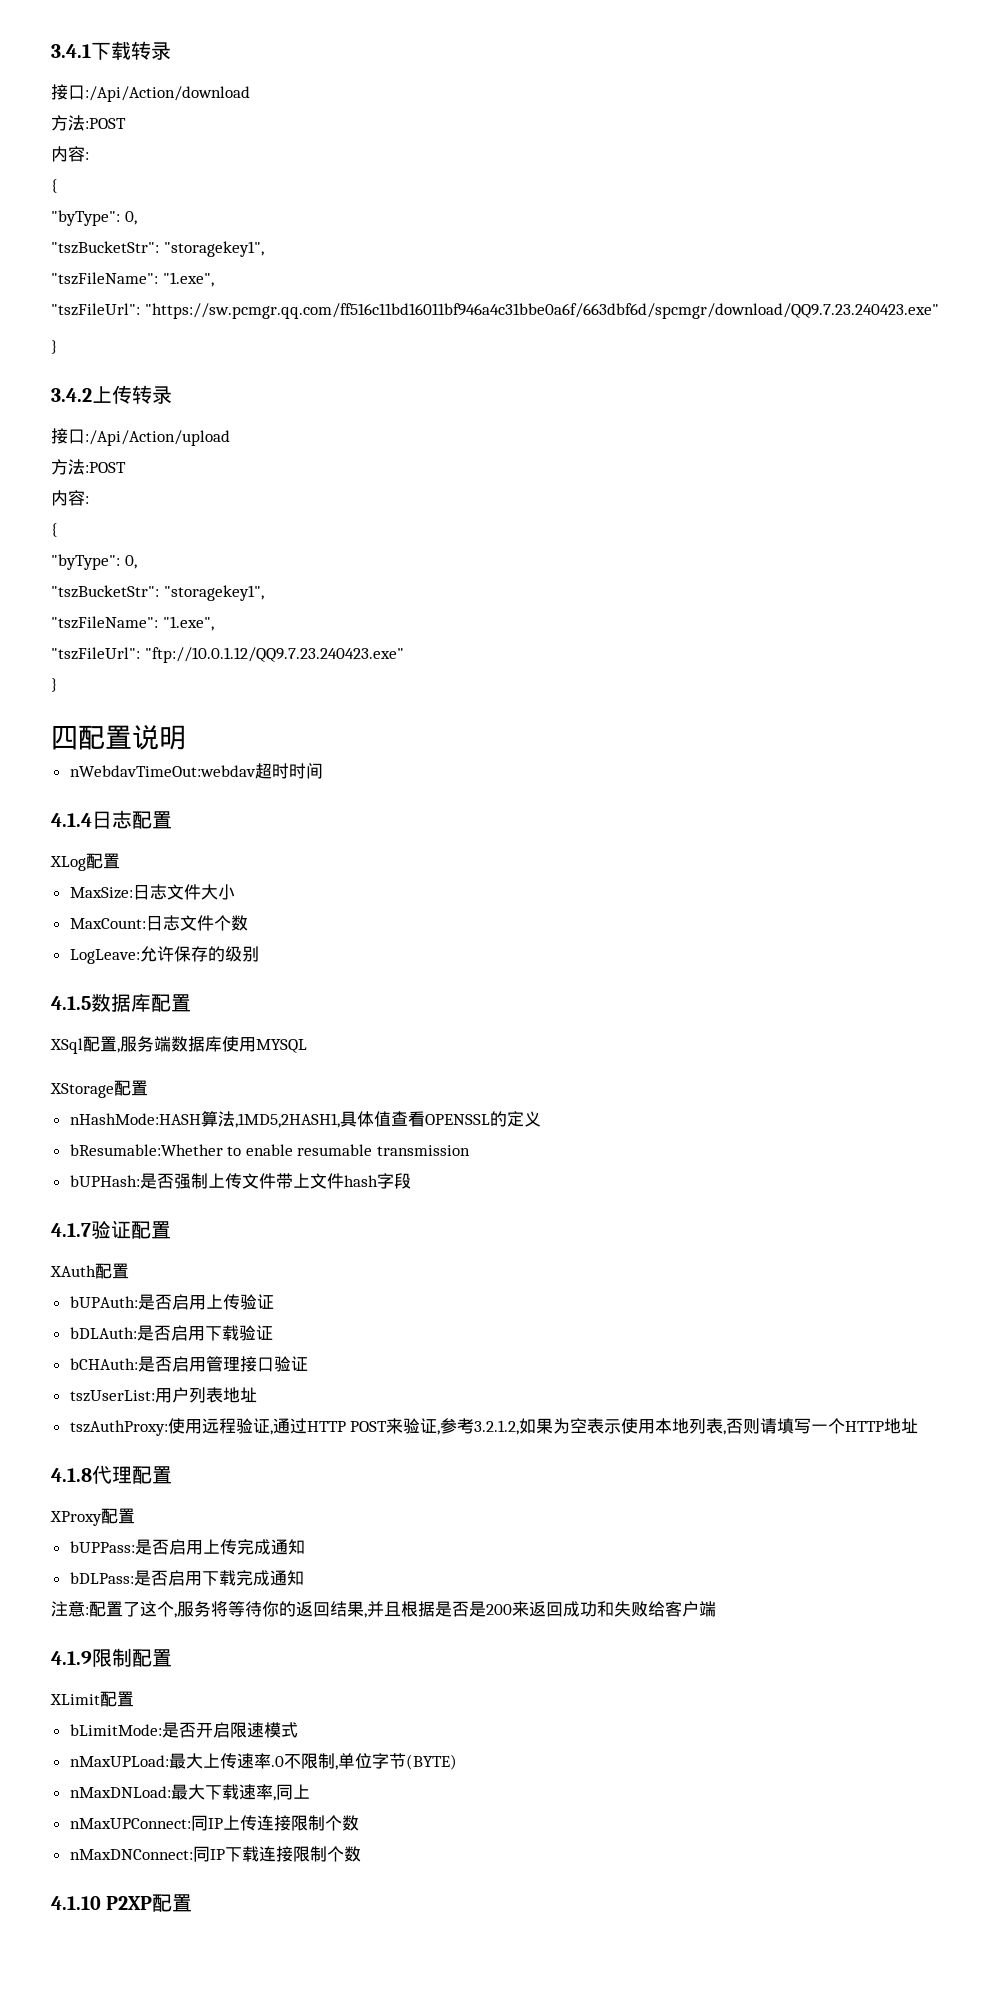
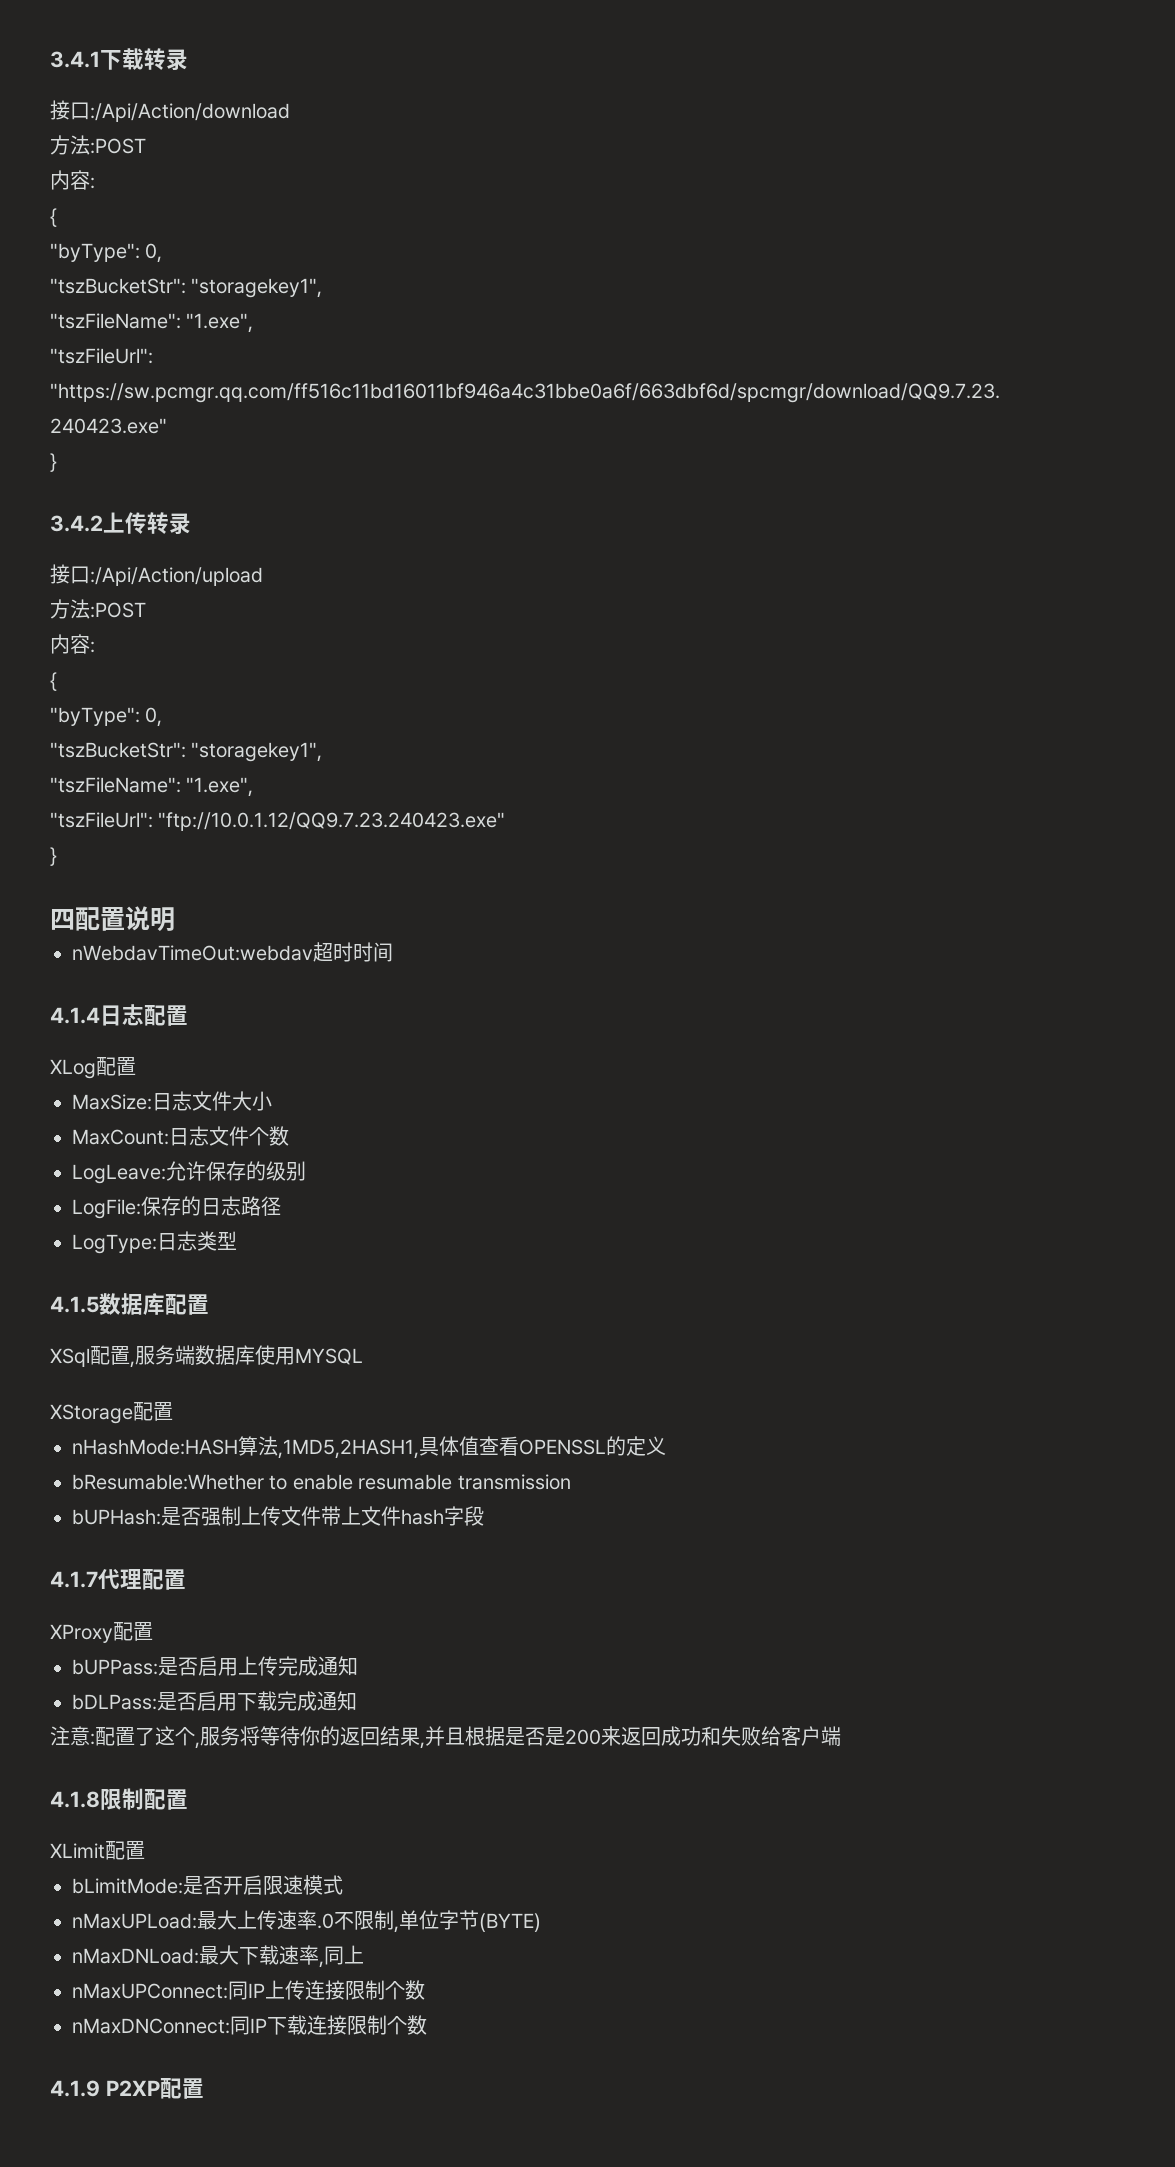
(259, 954) none -> [72,1196,281,1219] [72,1231,237,1254] // LogFile:保存的日志路径 // LogType:日志类型
[91,1220,171,1239] [50,1263,129,1279] [69,1294,274,1310] [69,1325,273,1341] [69,1356,308,1372] [69,1387,257,1403] [69,1418,919,1436] [51,1468,92,1482] 验证配置 // XAuth配置 // bUPAuth:是否启用上传验证 // bDLAuth:是否启用下载验证 // bCHAuth:是否启用管理接口验证 // tszUserList:用户列表地址 // tszAuthProxy:使用远程验证,通过HTTP POST来验证,参考3.2.1.2,如果为空表示使用本地列表,否则请填写一个HTTP地址 // 4.1.8 -> (98, 1579) none
[51,1651,92,1665] 4.1.9 -> [50,1791,100,1808] 4.1.8
[51,1896,101,1910] 4.1.10 -> [50,2080,100,2097] 4.1.9

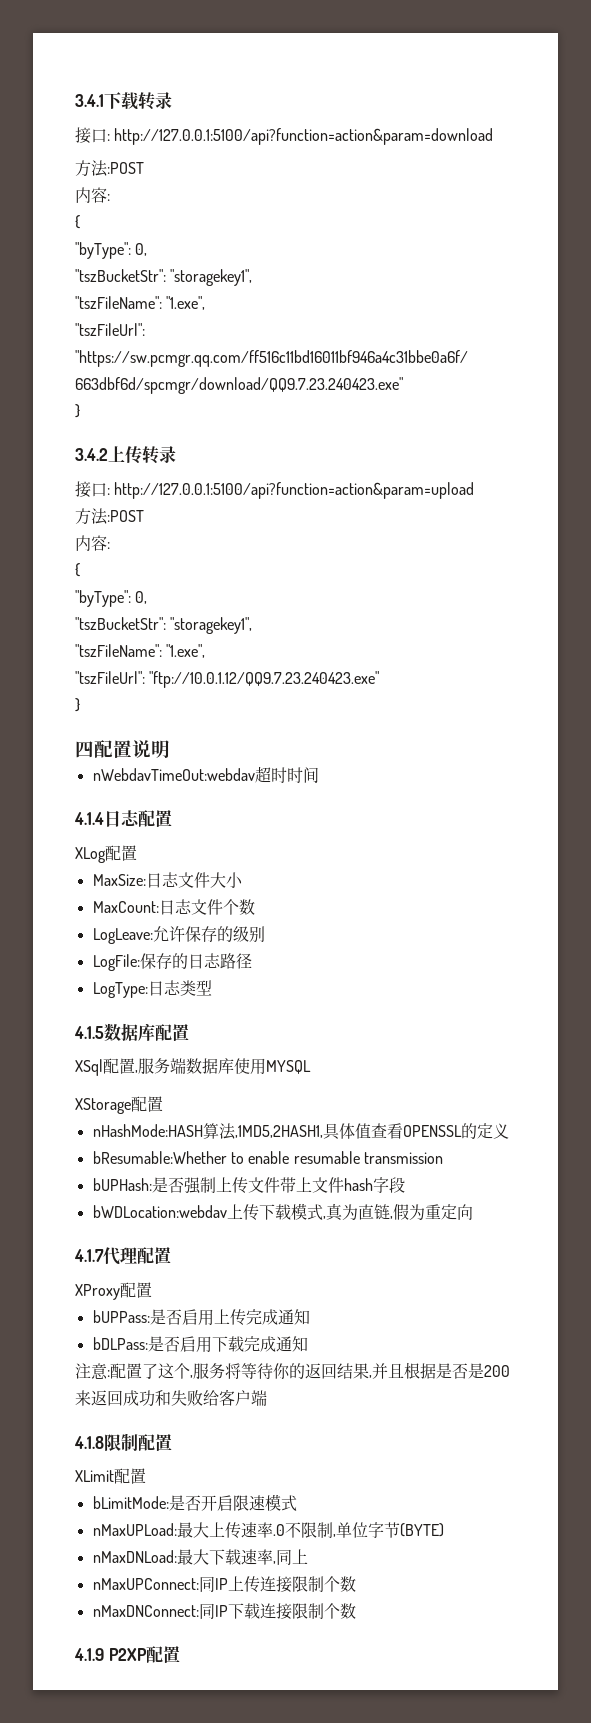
[90,103,290,122] :/Api/Action/download -> [107,128,494,145] : http://127.0.0.1:5100/api?function=action&param=download
[90,567,263,586] :/Api/Action/upload -> [107,482,475,499] : http://127.0.0.1:5100/api?function=action&param=upload
(484, 1516) none -> [92,1203,473,1221] // bWDLocation:webdav上传下载模式,真为直链,假为重定向

